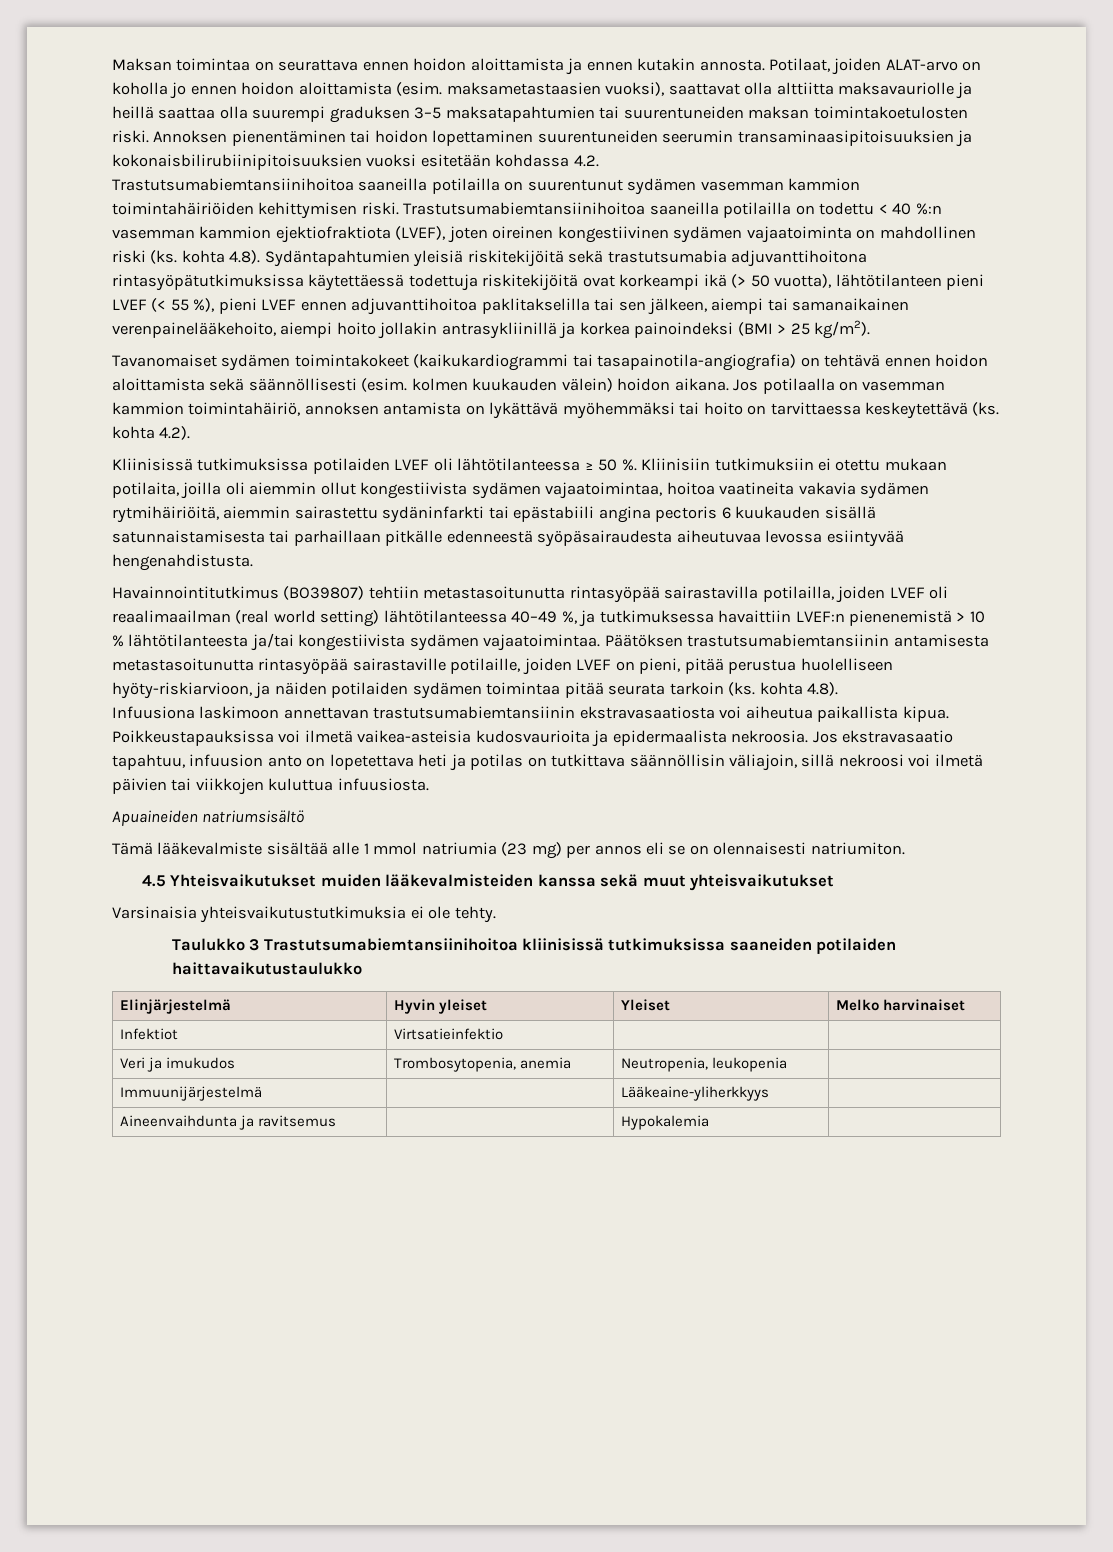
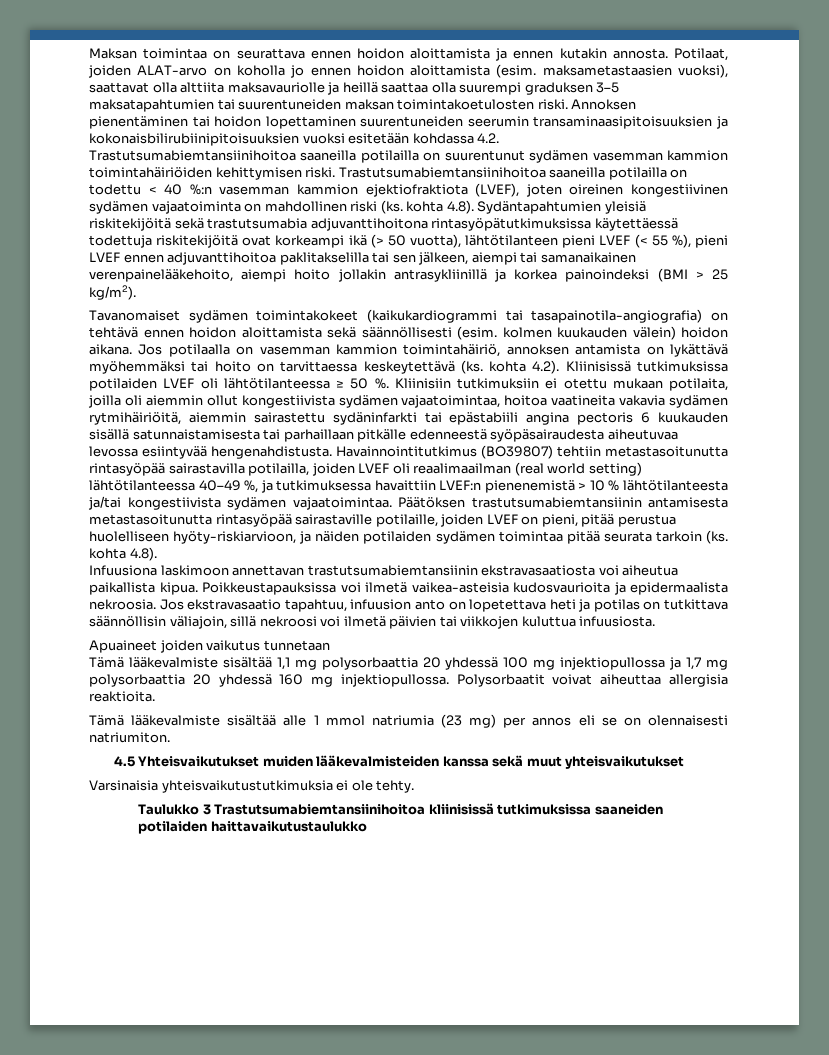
[776,82,834,95] alttiitta -> [180,82,225,93] alttiita
(191, 433) // -> (560, 367) none
(253, 562) // -> (332, 452) none
[112,810,305,826] Apuaineiden natriumsisältö -> [89,640,330,653] [89,657,728,670] [89,674,728,687] [89,691,155,702] Apuaineet joiden vaikutus tunnetaan // Tämä lääkevalmiste sisältää 1,1 mg polysorbaattia 20 yhdessä 100 mg injektiopullossa ja 1,7 mg polysorbaattia 20 yhdessä 160 mg injektiopullossa. Polysorbaatit voivat aiheuttaa allergisia reaktioita.
[119,999,231,1014] [393,999,487,1014] [620,999,670,1011] [835,999,965,1011] [119,1028,178,1040] [393,1028,503,1040] [119,1057,235,1072] [393,1057,571,1072] [620,1057,787,1072] [119,1086,262,1101] [620,1086,769,1101] [119,1115,336,1130] [620,1115,709,1130] // Elinjärjestelmä | Hyvin yleiset | Yleiset | Melko harvinaiset // Infektiot | Virtsatieinfektio | | // Veri ja imukudos | Trombosytopenia, anemia | Neutropenia, leukopenia | // Immuunijärjestelmä | | Lääkeaine-yliherkkyys | // Aineenvaihdunta ja ravitsemus | | Hypokalemia | -> (367, 826) none

